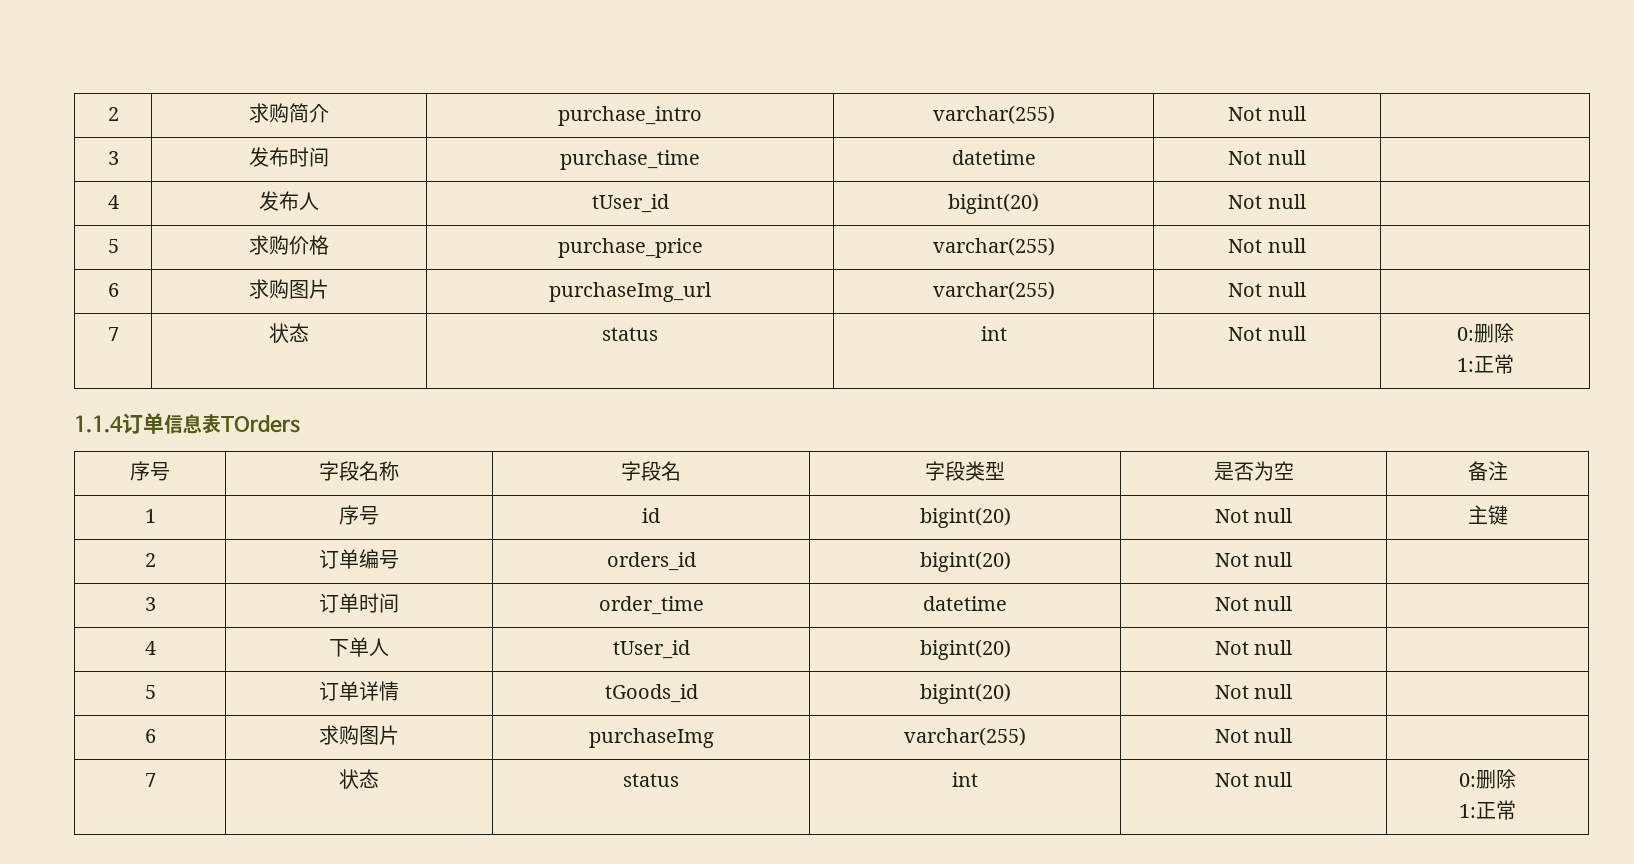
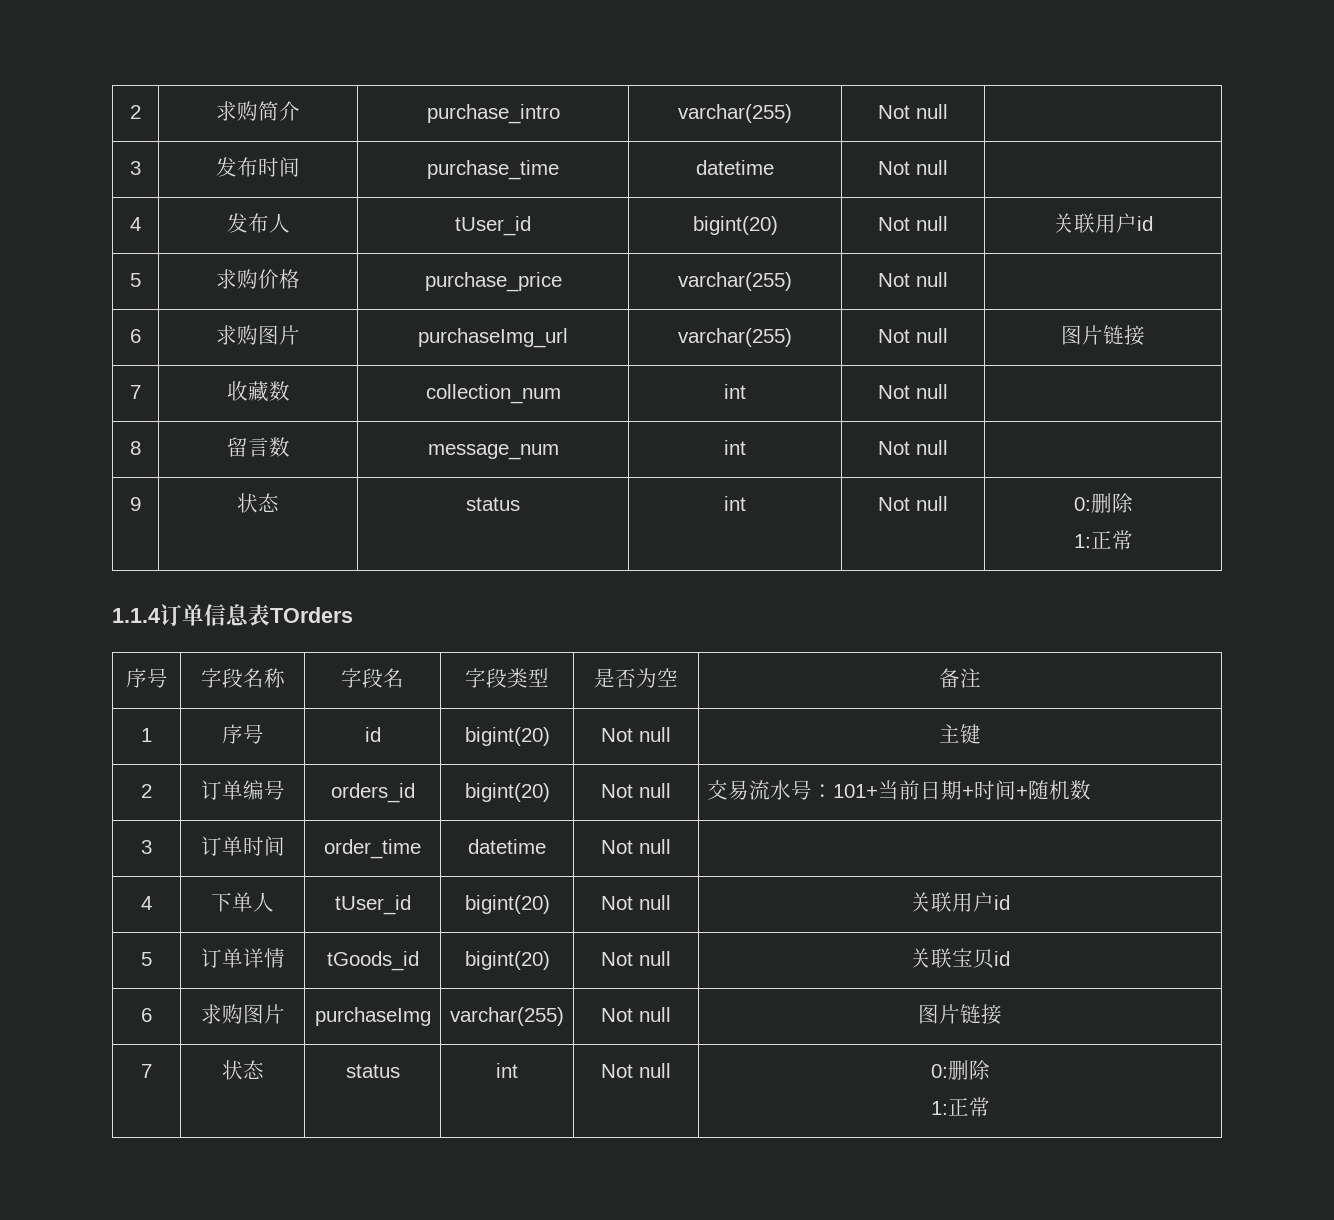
(1306, 201) none -> [1053,213,1153,233] 关联用户id
[107,327,119,341] // 7 -> [1061,325,1145,346] [130,385,141,399] [226,381,290,402] [425,384,561,404] [724,384,746,399] [878,384,948,399] [130,441,141,455] [226,437,290,457] [427,444,559,460] [724,440,746,455] [878,440,948,455] [130,497,141,511] 图片链接 // 7 | 收藏数 | collection_num | int | Not null | // 8 | 留言数 | message_num | int | Not null | // 9
(1293, 559) none -> [706,780,1091,800] 交易流水号：101+当前日期+时间+随机数
(1293, 647) none -> [910,892,1010,912] 关联用户id
(1293, 691) none -> [910,948,1010,969] 关联宝贝id
(1293, 735) none -> [918,1004,1002,1025] 图片链接

